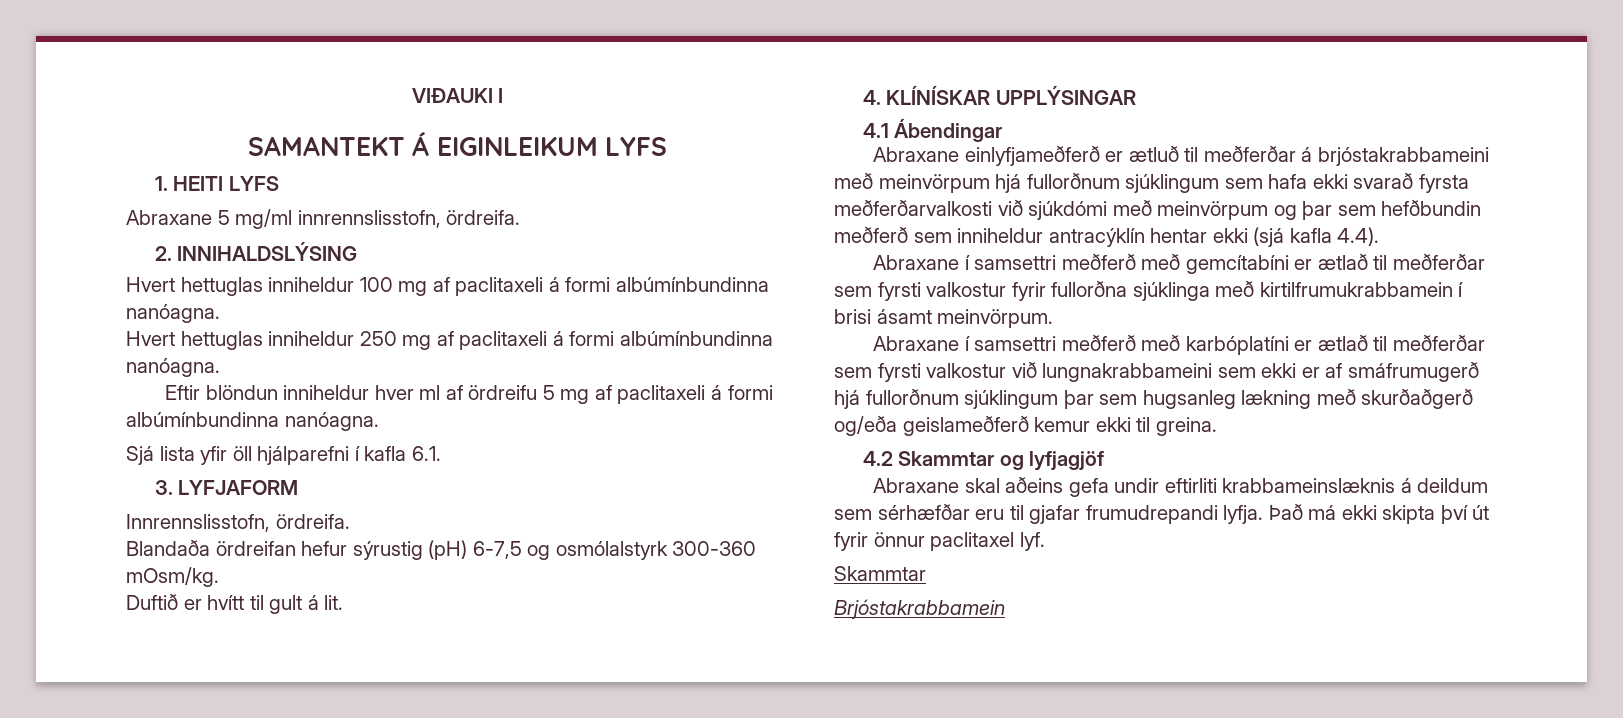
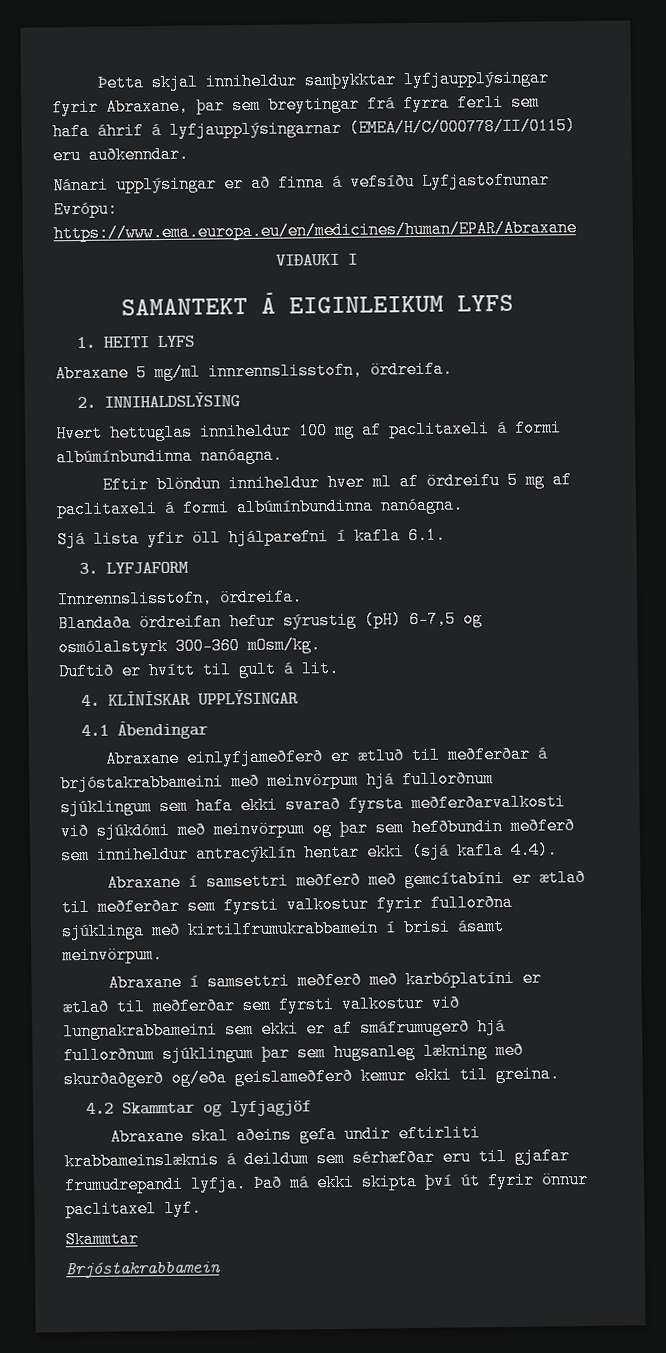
(411, 95) none -> [97,69,551,92] [52,93,540,117] [52,117,576,141] [52,145,189,165] [53,171,550,195] [53,200,118,219] [53,219,577,243] Þetta skjal inniheldur samþykktar lyfjaupplýsingar fyrir Abraxane, þar sem breytingar frá fyrra ferli sem hafa áhrif á lyfjaupplýsingarnar (EMEA/H/C/000778/II/0115) eru auðkenndar. // Nánari upplýsingar er að finna á vefsíðu Lyfjastofnunar Evrópu: https://www.ema.europa.eu/en/medicines/human/EPAR/Abraxane //
[126,331,773,350] [126,358,220,377] // Hvert hettuglas inniheldur 250 mg af paclitaxeli á formi albúmínbundinna nanóagna. -> (283, 455) none

